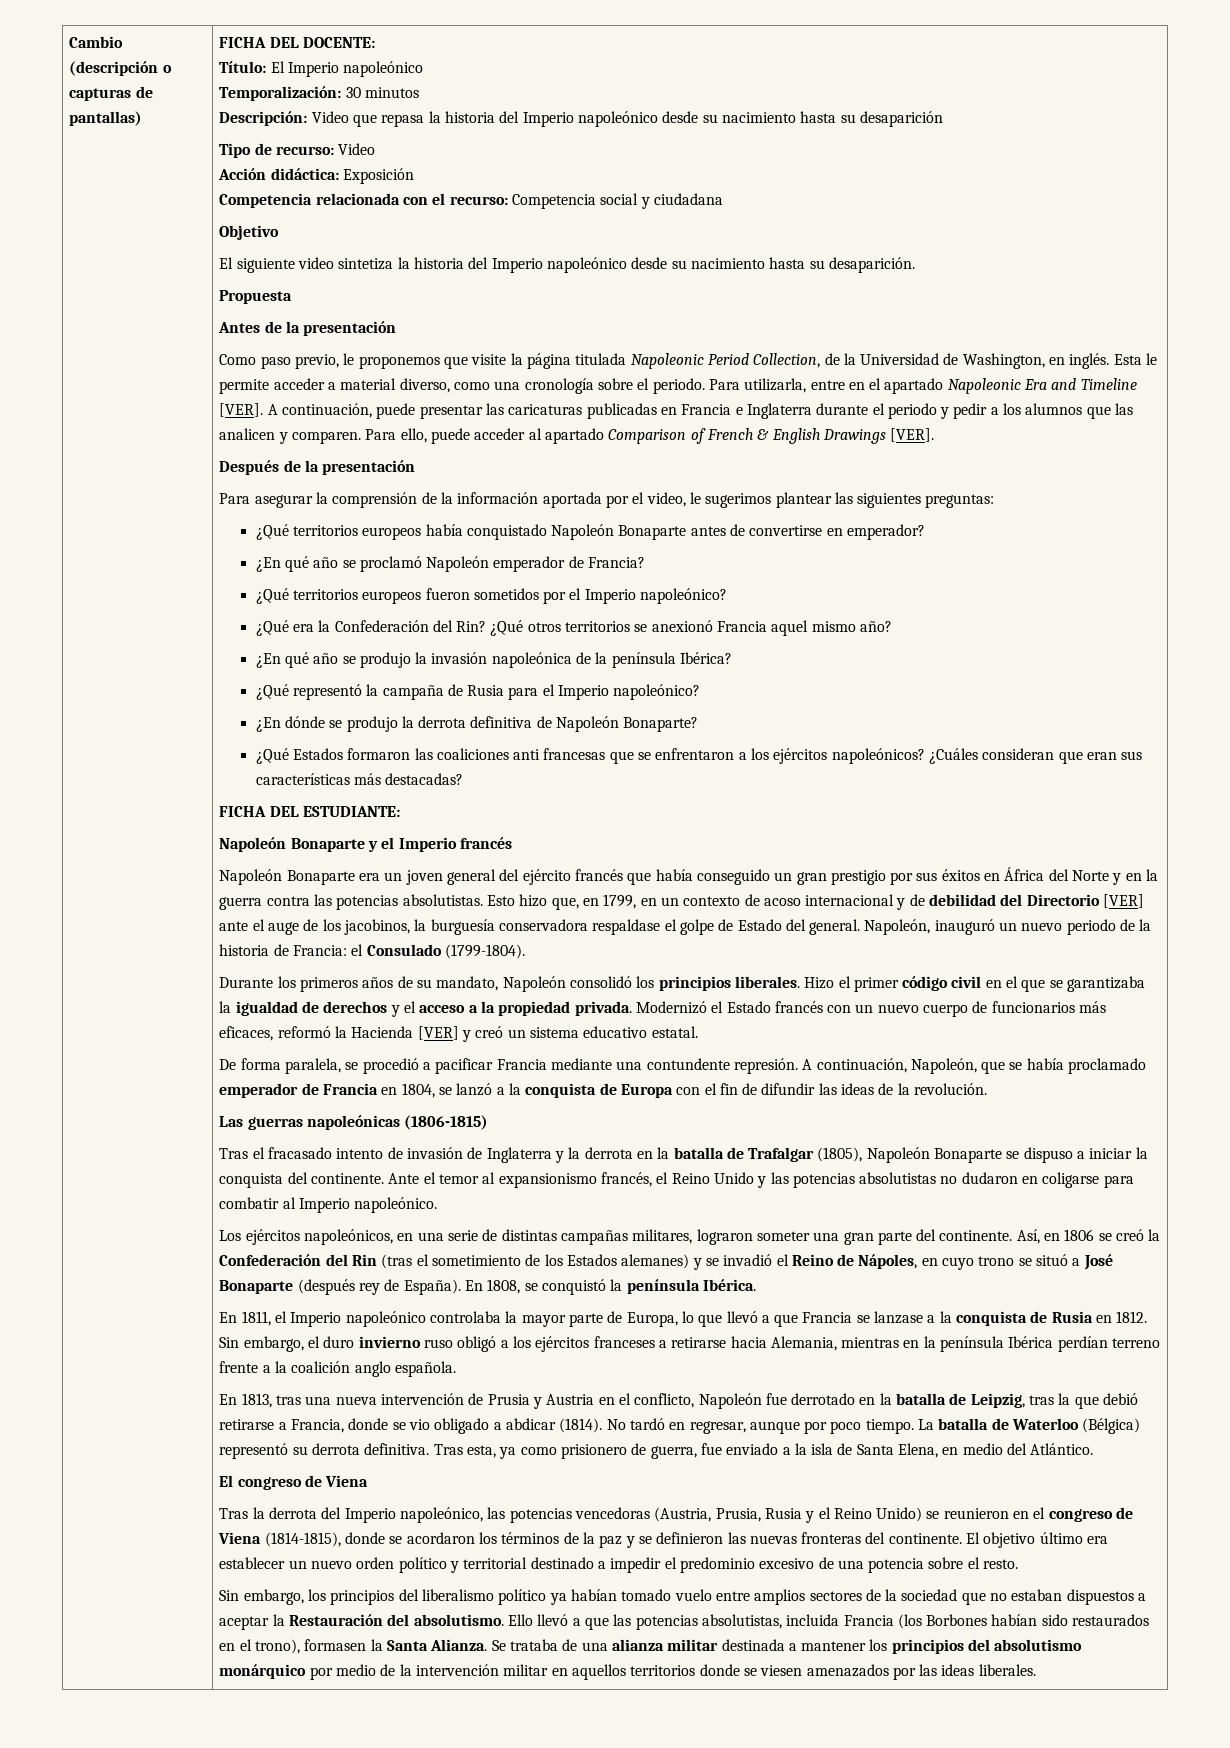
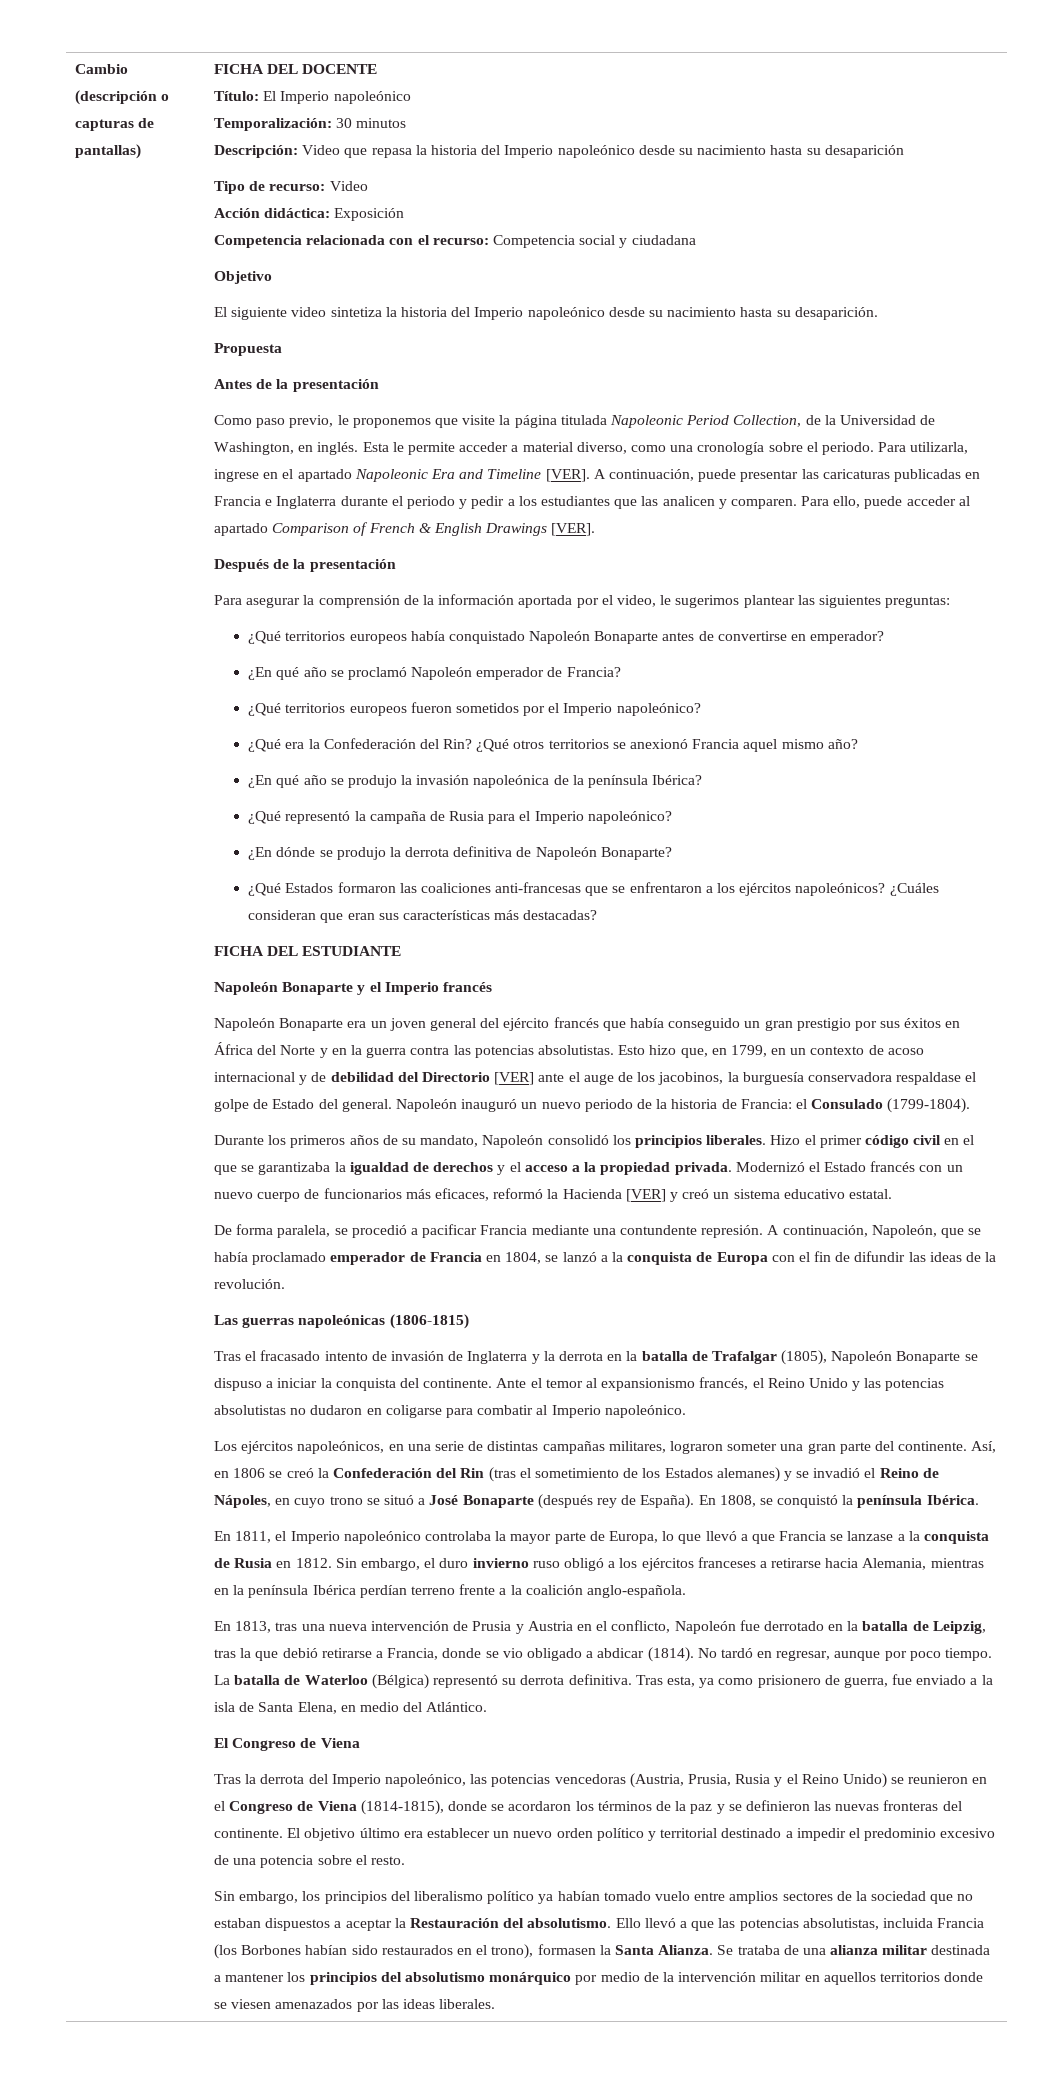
[302,37,375,48] DOCENTE: -> [302,64,378,74] DOCENTE
[810,380,845,390] entre -> [214,469,260,482] ingrese
[1025,403,1083,415] alumnos -> [540,496,610,506] estudiantes
[513,748,606,760] anti francesas -> [495,882,582,893] anti-francesas
[302,806,400,817] ESTUDIANTE: -> [302,946,402,956] ESTUDIANTE
[864,919,931,935] Napoleón, -> [396,1099,458,1112] Napoleón
[354,1361,456,1377] anglo española. -> [586,1585,686,1598] anglo-española.
[237,1477,302,1490] congreso -> [232,1738,297,1751] Congreso
[1048,1509,1113,1522] congreso -> [229,1801,294,1814] Congreso

